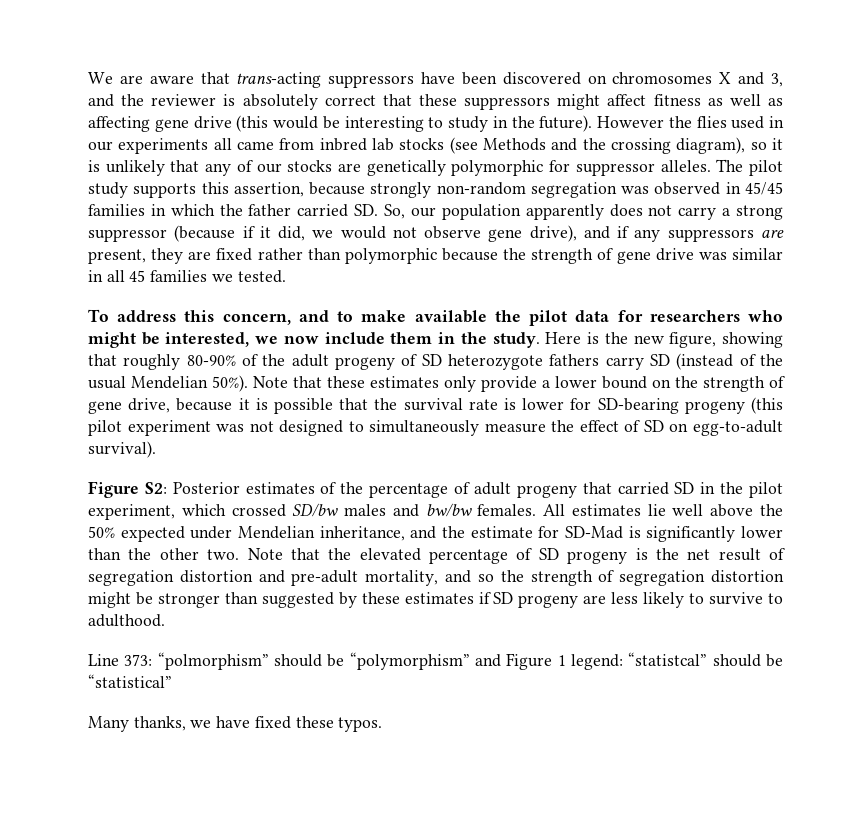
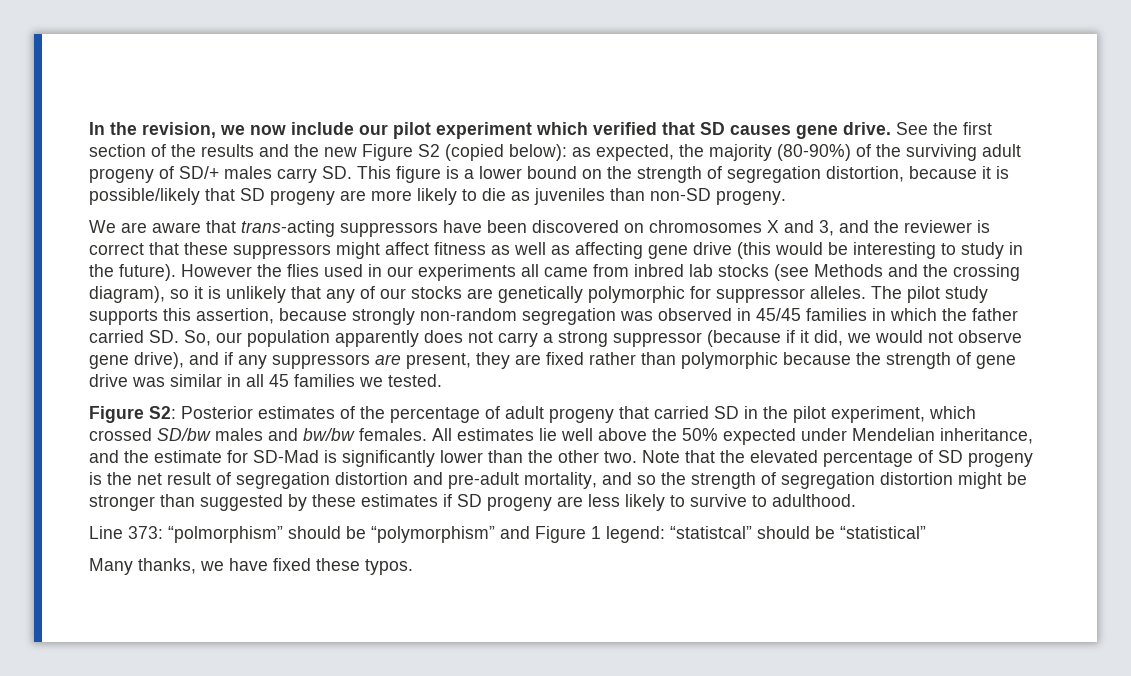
(88, 78) none -> [89,122,992,139] [89,144,1021,161] [89,166,1009,183] [89,188,786,205] In the revision, we now include our pilot experiment which verified that SD causes gene drive. See the first section of the results and the new Figure S2 (copied below): as expected, the majority (80-90%) of the surviving adult progeny of SD/+ males carry SD. This figure is a lower bound on the strength of segregation distortion, because it is possible/likely that SD progeny are more likely to die as juveniles than non-SD progeny. //
[242,94,318,110] absolutely -> (990, 226) none
[88,309,784,326] [88,332,784,348] [88,353,784,370] [88,375,785,392] [88,397,783,414] [88,420,784,436] [88,441,156,458] // To address this concern, and to make available the pilot data for researchers who might be interested, we now include them in the study. Here is the new figure, showing that roughly 80-90% of the adult progeny of SD heterozygote fathers carry SD (instead of the usual Mendelian 50%). Note that these estimates only provide a lower bound on the strength of gene drive, because it is possible that the survival rate is lower for SD-bearing progeny (this pilot experiment was not designed to simultaneously measure the effect of SD on egg-to-adult survival). -> (442, 380) none

